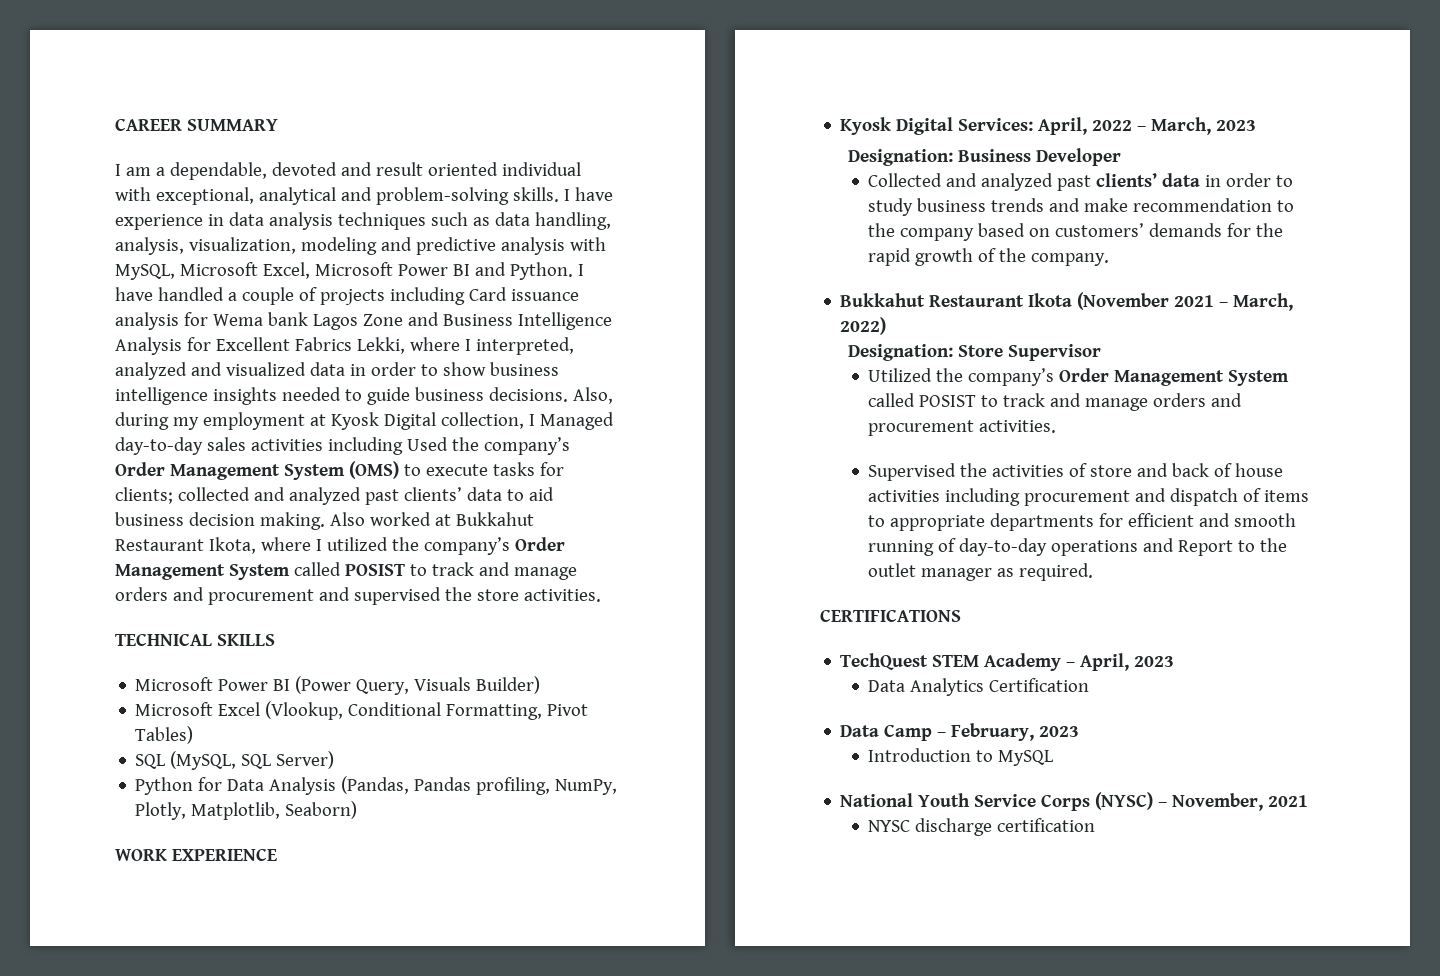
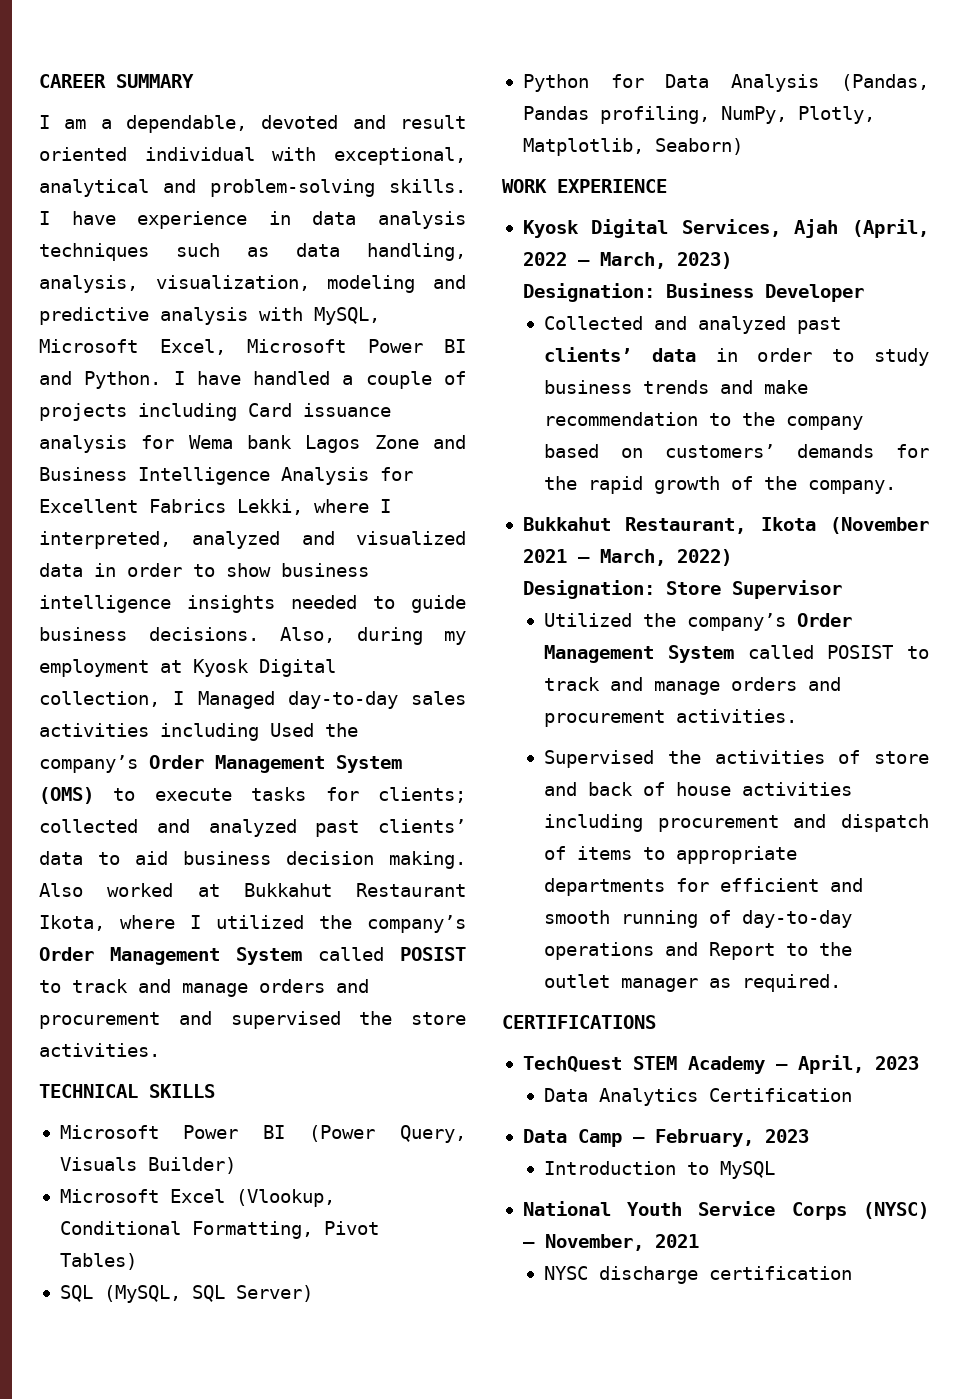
[958,117,1088,135] Services: April, -> [681,219,929,238] Services, Ajah (April,
[1216,120,1257,131] 2023 -> [676,252,732,269] 2023)
[929,295,1025,307] Restaurant -> [625,517,747,534] Restaurant,

